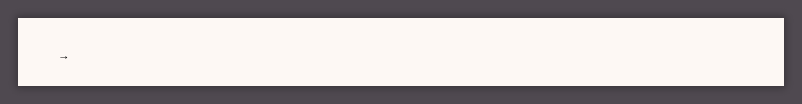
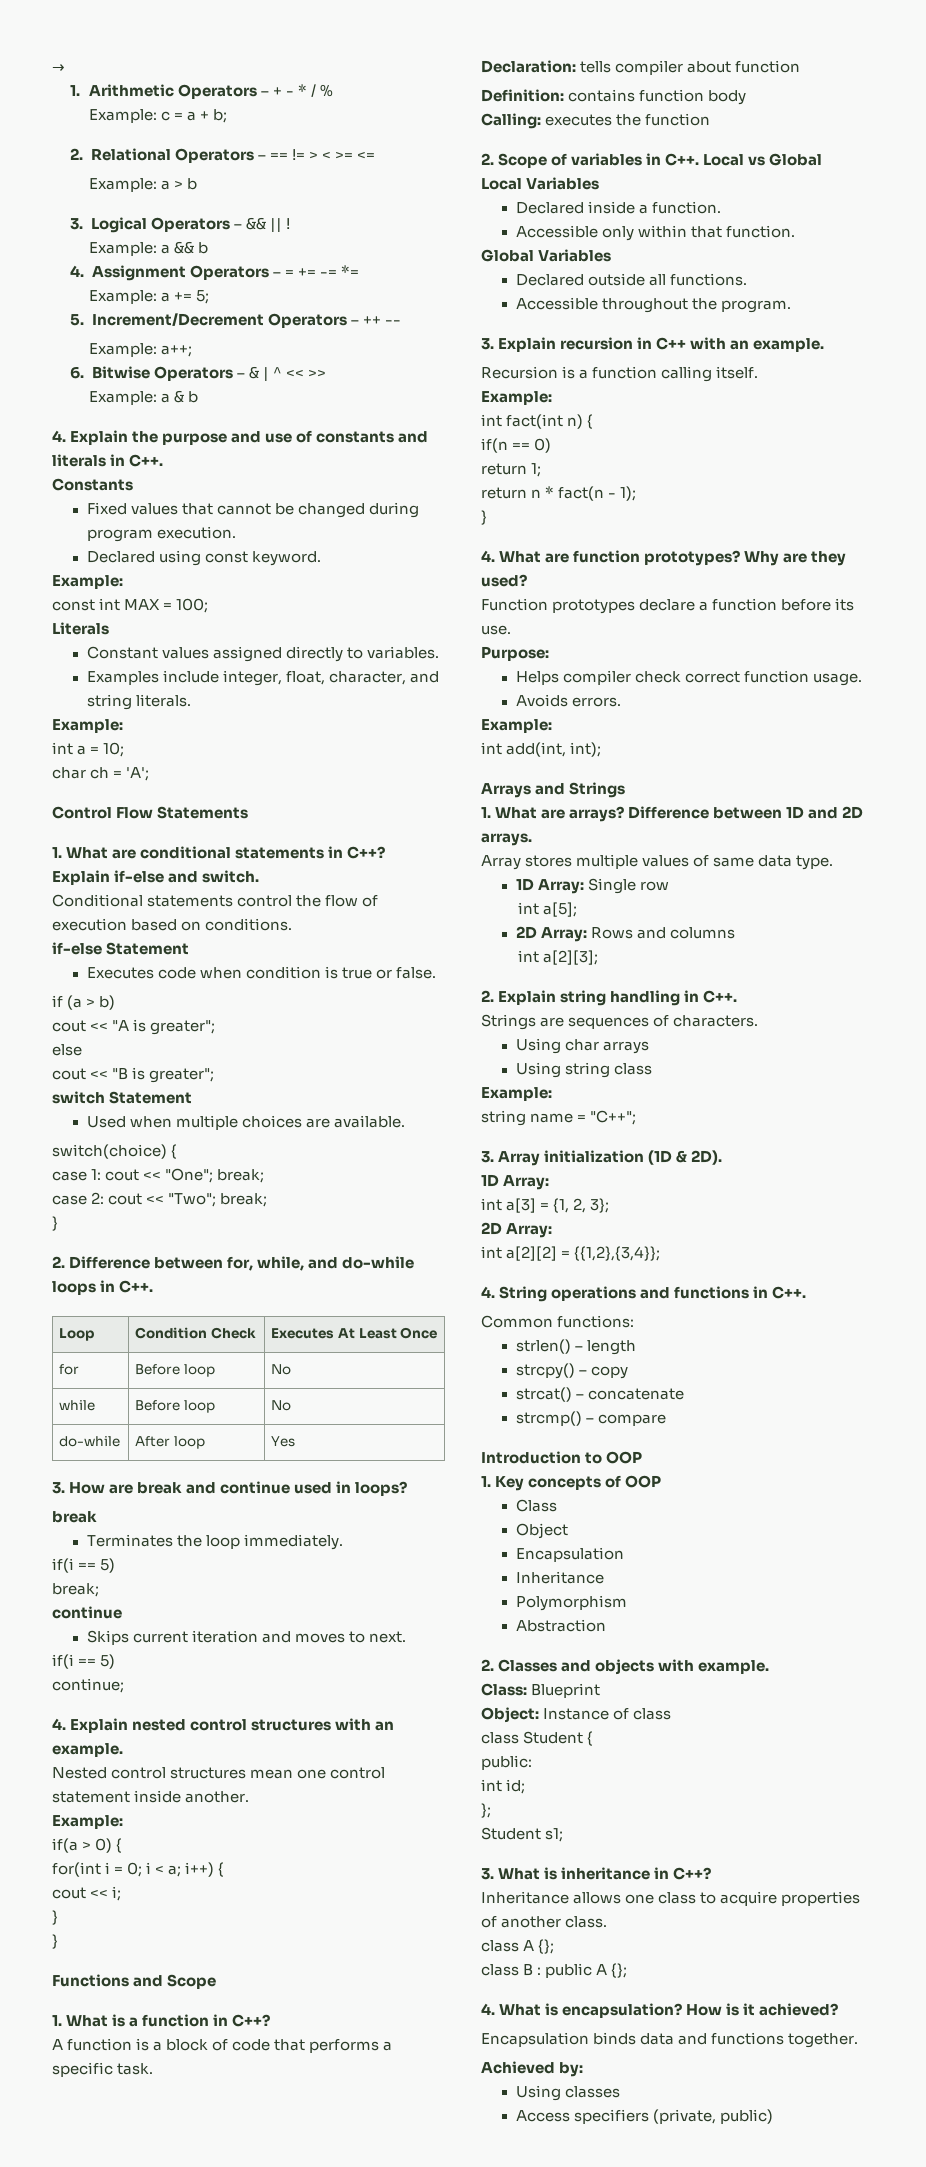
(70, 58) none -> [70,84,333,99] [88,109,227,123] [70,148,376,163] [88,178,197,192] [70,217,291,233] [88,241,208,256] [70,265,360,281] [88,290,209,304] [70,313,401,328] [88,343,192,357] [70,366,327,381] [88,390,198,405] [52,430,429,445] [52,454,164,467] [52,478,133,491] [86,502,420,518] [86,526,236,542] [86,550,321,566] [52,575,123,589] [52,598,209,613] [52,622,109,635] [86,646,440,662] [86,670,440,686] [86,694,191,710] [52,719,123,733] [52,742,125,757] [52,767,150,781] [52,806,249,819] [52,846,386,859] [52,870,260,885] [52,894,379,907] [52,918,293,931] [52,942,190,955] [86,966,437,979] [52,995,116,1010] [52,1019,216,1035] [52,1044,82,1056] [52,1067,215,1083] [52,1091,193,1104] [86,1115,406,1130] [52,1144,178,1159] [52,1168,265,1183] [52,1192,268,1207] [52,1216,58,1231] [52,1256,415,1271] [52,1280,154,1295] [59,1328,95,1341] [135,1327,257,1339] [271,1327,438,1339] [59,1364,80,1375] [135,1364,216,1377] [271,1364,292,1375] [59,1400,96,1411] [135,1400,216,1413] [271,1400,292,1411] [59,1436,121,1447] [135,1436,206,1449] [271,1436,296,1447] [52,1481,408,1496] [52,1511,97,1523] [86,1534,343,1550] [52,1558,116,1573] [52,1583,99,1597] [52,1606,122,1619] [86,1630,407,1645] [52,1654,116,1669] [52,1678,124,1693] [52,1718,395,1733] [52,1743,123,1757] [52,1767,386,1779] [52,1790,250,1803] [52,1815,123,1829] [52,1838,123,1853] [52,1862,225,1877] [52,1886,122,1901] [52,1910,58,1925] [52,1934,58,1949] [52,1974,217,1989] [52,2014,271,2027] [52,2038,393,2053] [52,2062,154,2077] [481,60,801,75] [481,89,747,105] [481,113,711,129] [481,153,823,168] [481,177,600,190] [515,201,721,214] [515,225,795,241] [481,249,612,262] [515,273,747,286] [515,297,791,313] [481,337,825,352] [481,366,759,382] [481,391,552,405] [481,414,594,429] [481,438,552,453] [481,463,542,477] [481,486,637,501] [481,510,487,525] [481,550,847,566] [481,574,527,587] [481,598,855,614] [481,625,511,635] [481,646,549,661] [515,670,863,686] [515,694,621,707] [481,719,552,733] [481,742,602,757] [481,782,626,798] [481,806,864,822] [481,833,532,846] [481,854,834,870] [515,878,669,894] [517,902,577,917] [515,926,735,942] [517,950,598,965] [481,990,738,1006] [481,1014,759,1030] [515,1038,649,1054] [515,1062,652,1078] [481,1087,552,1101] [481,1110,637,1126] [481,1150,723,1166] [481,1174,550,1190] [481,1198,610,1213] [481,1222,553,1238] [481,1246,661,1261] [481,1286,807,1302] [481,1315,635,1328] [515,1339,636,1355] [515,1363,628,1379] [515,1387,684,1402] [515,1411,666,1426] [481,1451,643,1464] [481,1475,662,1491] [515,1499,557,1512] [515,1523,568,1539] [515,1547,624,1562] [515,1571,604,1584] [515,1595,627,1611] [515,1619,606,1632] [481,1659,770,1675] [481,1683,601,1698] [481,1707,672,1723] [481,1731,594,1746] [481,1755,532,1770] [481,1779,526,1794] [481,1803,491,1818] [481,1827,564,1842] [481,1867,712,1880] [481,1891,861,1906] [481,1916,608,1928] [481,1939,555,1954] [481,1963,628,1978] [481,2003,839,2018] [481,2032,859,2048] [481,2061,584,2077] [515,2085,620,2101] [515,2109,773,2124] // 1. Arithmetic Operators – + - * / % // Example: c = a + b; // 2. Relational Operators – == != > < >= <= // Example: a > b // 3. Logical Operators – && || ! // Example: a && b // 4. Assignment Operators – = += -= *= // Example: a += 5; // 5. Increment/Decrement Operators – ++ -- // Example: a++; // 6. Bitwise Operators – & | ^ << >> // Example: a & b // 4. Explain the purpose and use of constants and literals in C++. // Constants // Fixed values that cannot be changed during program execution. // Declared using const keyword. // Example: // const int MAX = 100; // Literals // Constant values assigned directly to variables. // Examples include integer, float, character, and string literals. // Example: // int a = 10; // char ch = 'A'; // Control Flow Statements // 1. What are conditional statements in C++? Explain if-else and switch. // Conditional statements control the flow of execution based on conditions. // if-else Statement // Executes code when condition is true or false. // if (a > b) // cout << "A is greater"; // else // cout << "B is greater"; // switch Statement // Used when multiple choices are available. // switch(choice) { // case 1: cout << "One"; break; // case 2: cout << "Two"; break; // } // 2. Difference between for, while, and do-while loops in C++. // Loop | Condition Check | Executes At Least Once // for | Before loop | No // while | Before loop | No // do-while | After loop | Yes // 3. How are break and continue used in loops? // break // Terminates the loop immediately. // if(i == 5) // break; // continue // Skips current iteration and moves to next. // if(i == 5) // continue; // 4. Explain nested control structures with an example. // Nested control structures mean one control statement inside another. // Example: // if(a > 0) { // for(int i = 0; i < a; i++) { // cout << i; // } // } // Functions and Scope // 1. What is a function in C++? // A function is a block of code that performs a specific task. // Declaration: tells compiler about function // Definition: contains function body // Calling: executes the function // 2. Scope of variables in C++. Local vs Global // Local Variables // Declared inside a function. // Accessible only within that function. // Global Variables // Declared outside all functions. // Accessible throughout the program. // 3. Explain recursion in C++ with an example. // Recursion is a function calling itself. // Example: // int fact(int n) { // if(n == 0) // return 1; // return n * fact(n - 1); // } // 4. What are function prototypes? Why are they used? // Function prototypes declare a function before its use. // Purpose: // Helps compiler check correct function usage. // Avoids errors. // Example: // int add(int, int); // Arrays and Strings // 1. What are arrays? Difference between 1D and 2D arrays. // Array stores multiple values of same data type. // 1D Array: Single row // int a[5]; // 2D Array: Rows and columns // int a[2][3]; // 2. Explain string handling in C++. // Strings are sequences of characters. // Using char arrays // Using string class // Example: // string name = "C++"; // 3. Array initialization (1D & 2D). // 1D Array: // int a[3] = {1, 2, 3}; // 2D Array: // int a[2][2] = {{1,2},{3,4}}; // 4. String operations and functions in C++. // Common functions: // strlen() – length // strcpy() – copy // strcat() – concatenate // strcmp() – compare // Introduction to OOP // 1. Key concepts of OOP // Class // Object // Encapsulation // Inheritance // Polymorphism // Abstraction // 2. Classes and objects with example. // Class: Blueprint // Object: Instance of class // class Student { // public: // int id; // }; // Student s1; // 3. What is inheritance in C++? // Inheritance allows one class to acquire properties of another class. // class A {}; // class B : public A {}; // 4. What is encapsulation? How is it achieved? // Encapsulation binds data and functions together. // Achieved by: // Using classes // Access specifiers (private, public)

